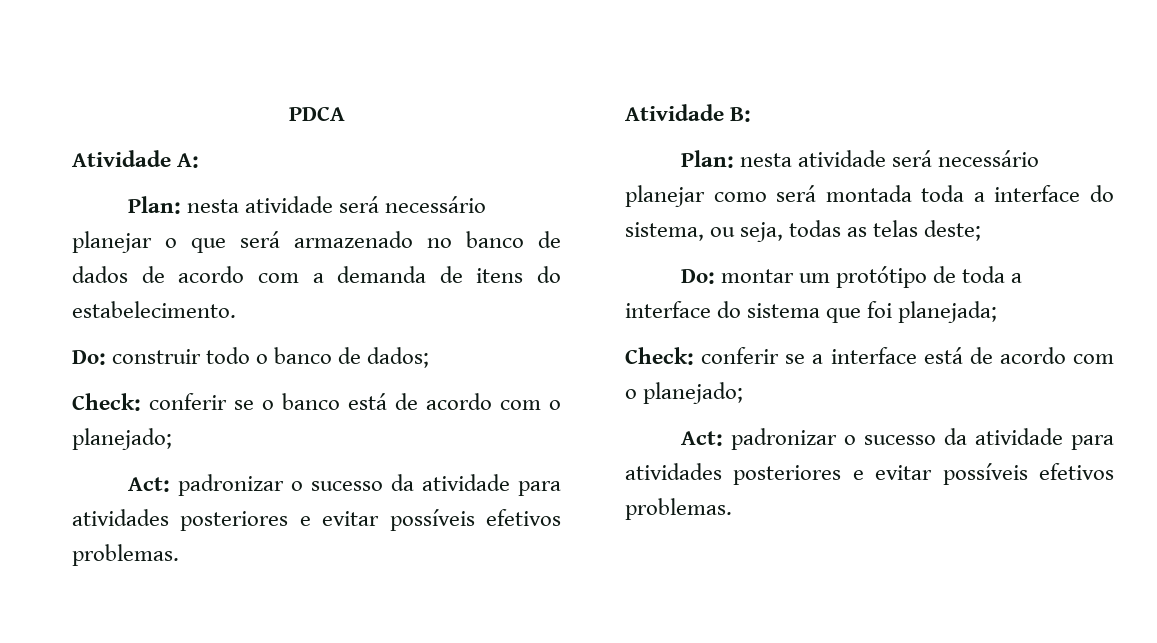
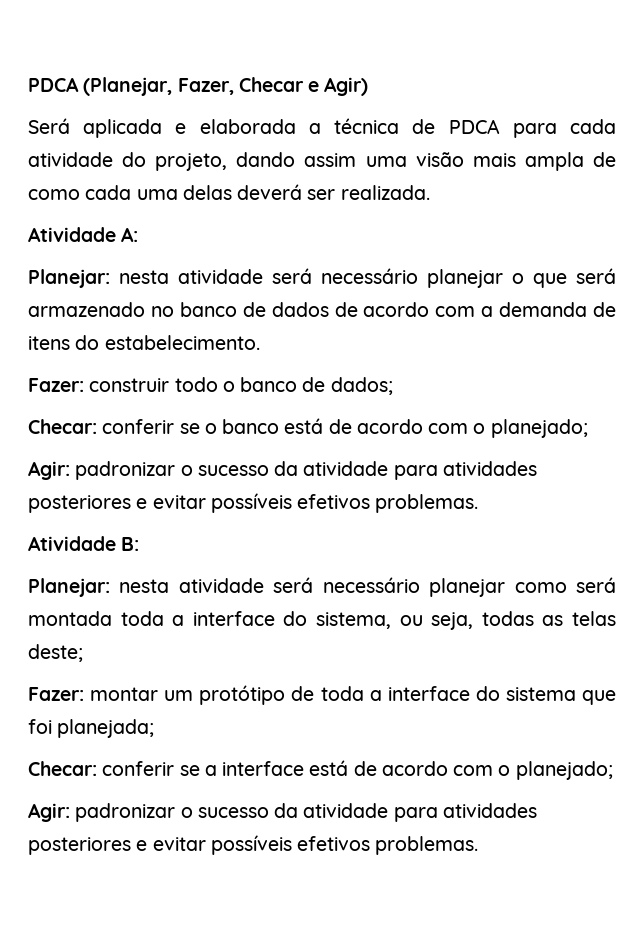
[288,106,345,121] PDCA -> [28,77,369,96] [28,118,616,138] [28,152,616,171] [28,184,430,200] PDCA (Planejar, Fazer, Checar e Agir) // Será aplicada e elaborada a técnica de PDCA para cada atividade do projeto, dando assim uma visão mais ampla de como cada uma delas deverá ser realizada.
[127,196,181,214] Plan: -> [28,269,110,288] Planejar:
[72,350,106,365] Do: -> [28,378,84,392] Fazer:
[72,393,141,411] Check: -> [28,419,97,434] Checar:
[127,477,170,492] Act: -> [28,461,70,480] Agir:
[680,150,734,168] Plan: -> [28,578,110,597] Planejar:
[680,269,715,284] Do: -> [28,687,84,701] Fazer:
[625,347,694,365] Check: -> [28,761,97,776] Checar:
[680,431,723,446] Act: -> [28,803,70,822] Agir:

